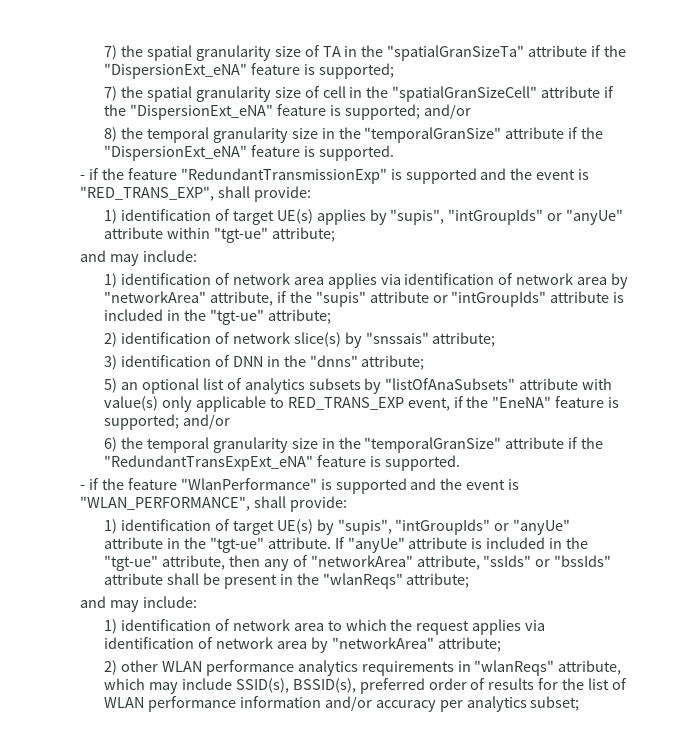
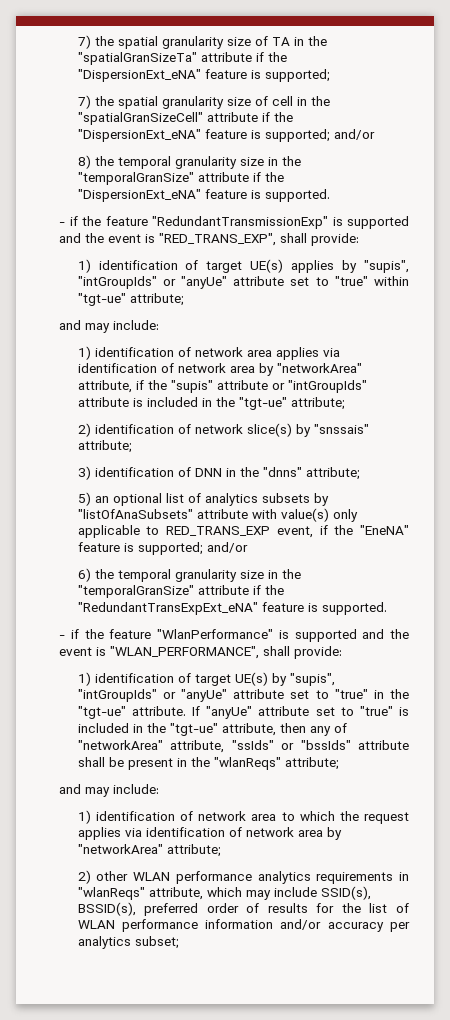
(164, 233) none -> [290,276,368,286] set to "true"
(164, 543) none -> [290,689,368,699] set to "true"
(468, 543) none -> [315,706,393,716] set to "true"

